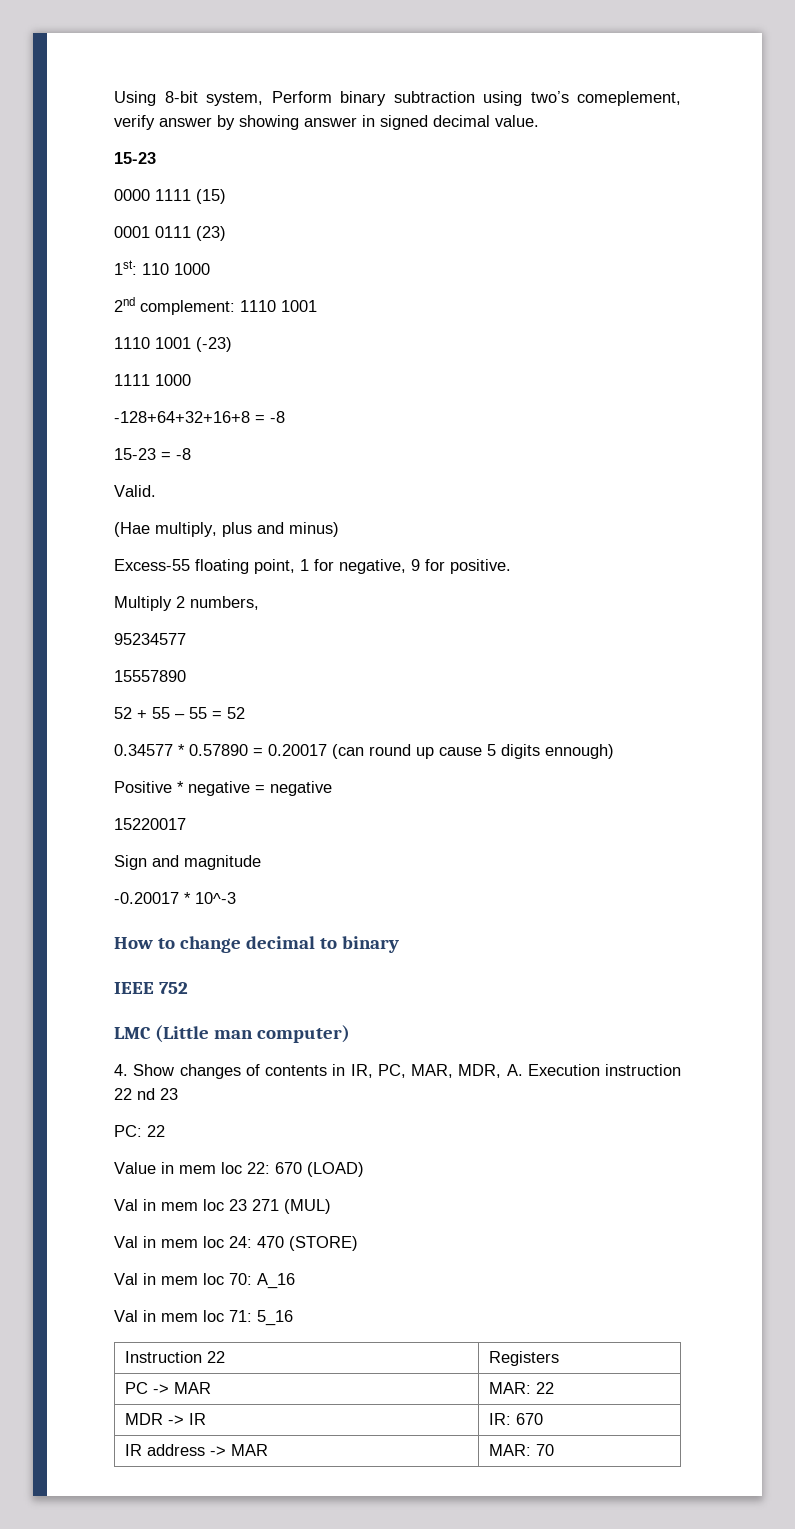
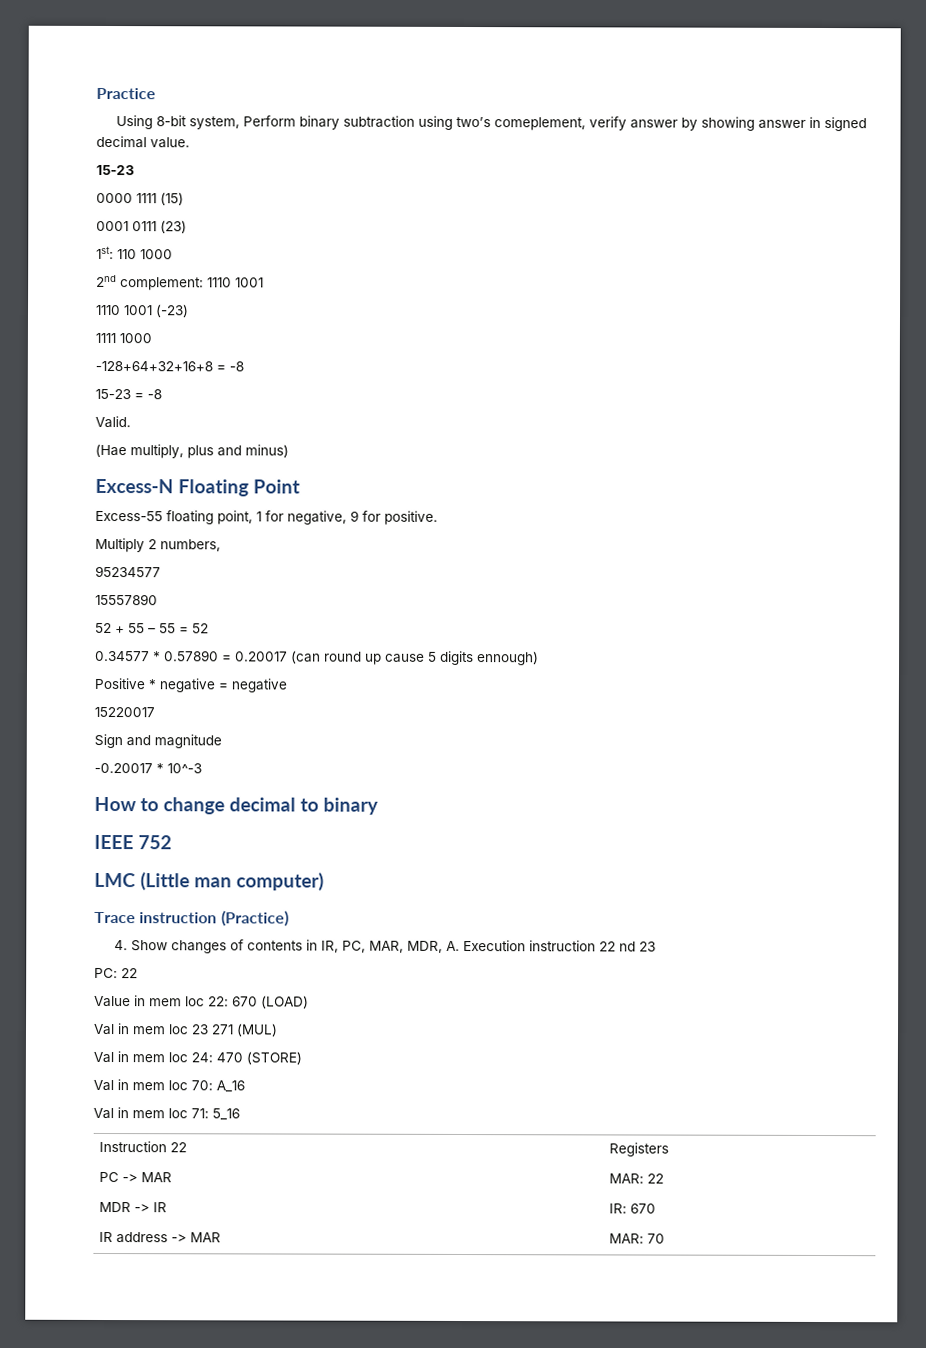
(114, 98) none -> [96,87,156,100] Practice //
(339, 529) none -> [95,478,300,497] // Excess-N Floating Point
(350, 1034) none -> [94,910,289,927] // Trace instruction (Practice)

